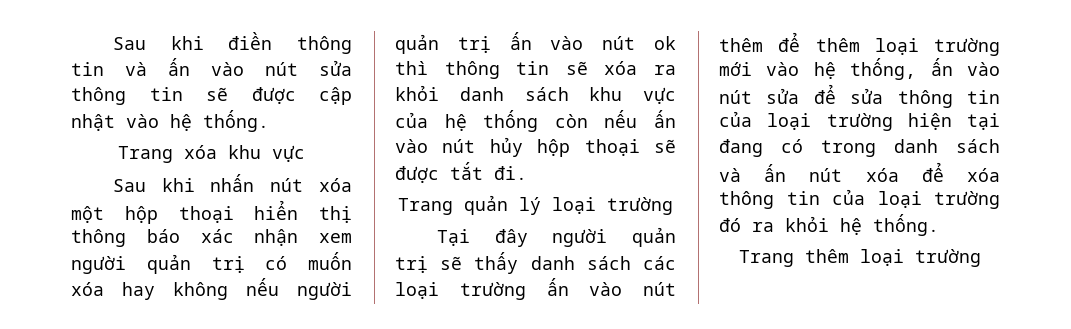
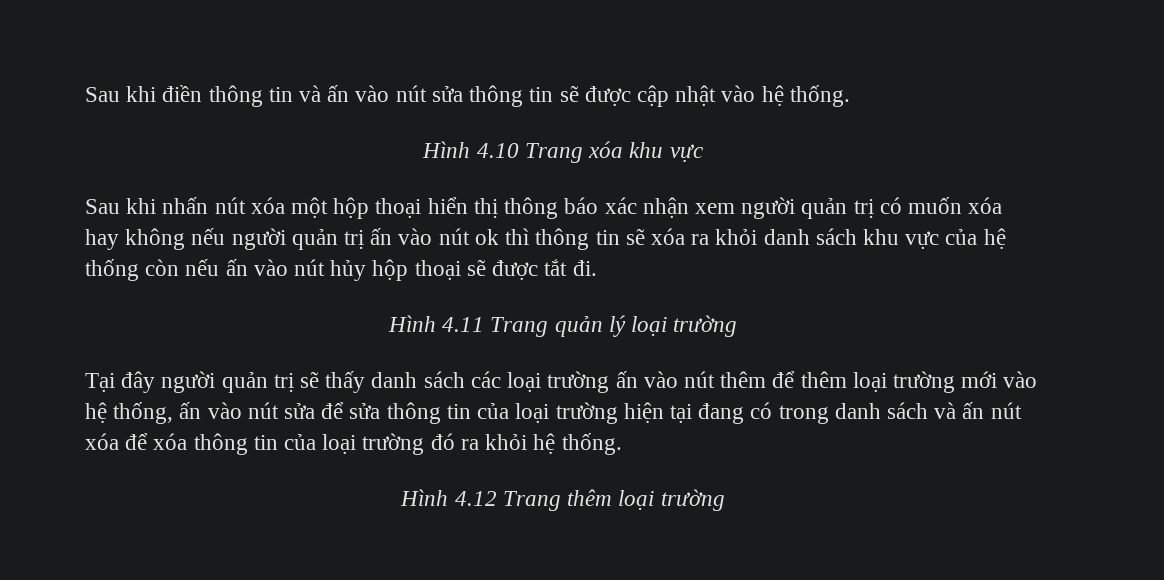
(269, 121) none -> [422,141,519,158] Hình 4.10
(527, 173) none -> [387,315,485,332] Hình 4.11
(939, 225) none -> [400,489,497,506] Hình 4.12

